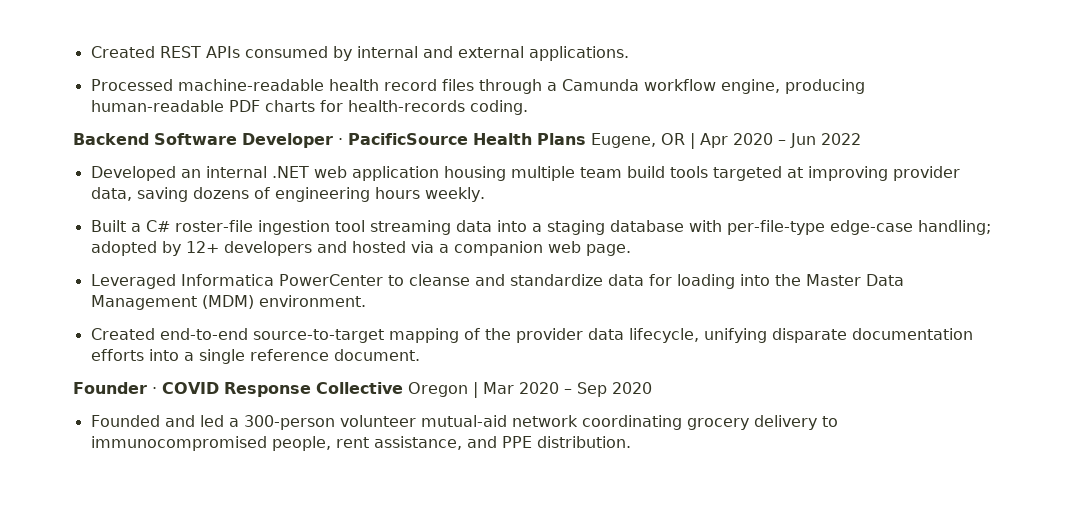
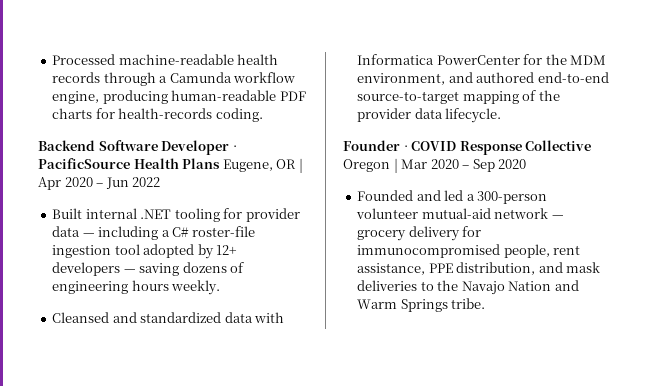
[90,46,629,61] Created REST APIs consumed by internal and external applications. // -> (52, 59) none
[383,79,474,91] record files -> [52,72,101,83] records
[90,166,960,181] [90,187,132,201] Developed an internal .NET web application housing multiple team build tools targeted at improving provider data, -> [52,208,300,222] [52,226,255,240] [52,244,238,259] [52,262,136,276] Built internal .NET tooling for provider data — including a C# roster-file ingestion tool adopted by 12+ developers —
[90,220,991,235] [90,241,631,256] [90,274,904,289] [90,295,366,310] [90,328,155,340] Built a C# roster-file ingestion tool streaming data into a staging database with per-file-type edge-case handling; adopted by 12+ developers and hosted via a companion web page. // Leveraged Informatica PowerCenter to cleanse and standardize data for loading into the Master Data Management (MDM) environment. // Created -> [52,312,285,323] [357,54,607,65] [357,72,535,85] Cleansed and standardized data with Informatica PowerCenter for the MDM environment, and authored
[628,328,973,343] [90,349,420,364] lifecycle, unifying disparate documentation efforts into a single reference document. -> [445,108,502,123] lifecycle.
[581,415,682,430] coordinating -> [551,215,564,219] —
[821,416,838,427] to -> [462,226,482,237] for
[466,436,631,448] and PPE distribution. -> [428,262,601,275] [357,280,579,295] [357,298,486,312] PPE distribution, and mask deliveries to the Navajo Nation and Warm Springs tribe.

